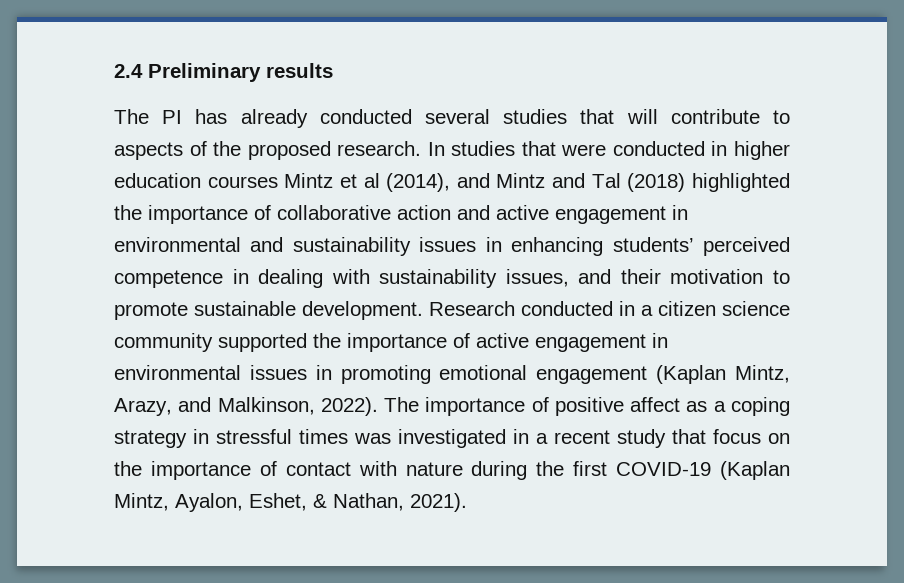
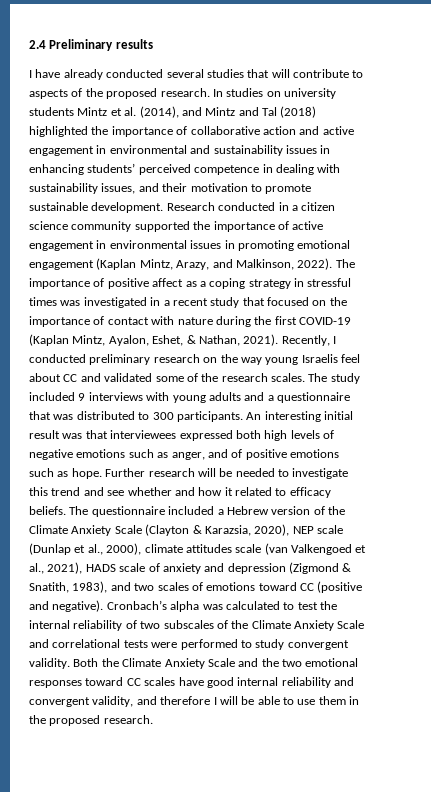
[114,109,228,124] The PI has -> [29,69,61,78] I have
[521,141,790,160] [114,173,278,188] that were conducted in higher education courses -> [266,88,336,99] [29,107,74,116] on university students
[363,173,380,188] al -> [124,107,137,116] al.
[713,429,761,444] focus -> [267,297,309,306] focused
(467, 502) none -> [281,335,336,346] [29,354,360,365] [29,373,360,384] [29,392,350,403] [29,411,353,422] [29,430,334,441] [29,449,339,460] [29,468,349,479] [29,487,331,498] [29,506,345,517] [29,524,343,536] [29,543,367,555] [29,562,352,574] [29,581,363,593] [29,600,337,612] [29,620,365,631] [29,639,349,650] [29,658,359,669] [29,677,354,688] [29,696,360,707] [29,715,153,726] Recently, I conducted preliminary research on the way young Israelis feel about CC and validated some of the research scales. The study included 9 interviews with young adults and a questionnaire that was distributed to 300 participants. An interesting initial result was that interviewees expressed both high levels of negative emotions such as anger, and of positive emotions such as hope. Further research will be needed to investigate this trend and see whether and how it related to efficacy beliefs. The questionnaire included a Hebrew version of the Climate Anxiety Scale (Clayton & Karazsia, 2020), NEP scale (Dunlap et al., 2000), climate attitudes scale (van Valkengoed et al., 2021), HADS scale of anxiety and depression (Zigmond & Snatith, 1983), and two scales of emotions toward CC (positive and negative). Cronbach’s alpha was calculated to test the internal reliability of two subscales of the Climate Anxiety Scale and correlational tests were performed to study convergent validity. Both the Climate Anxiety Scale and the two emotional responses toward CC scales have good internal reliability and convergent validity, and therefore I will be able to use them in the proposed research.

